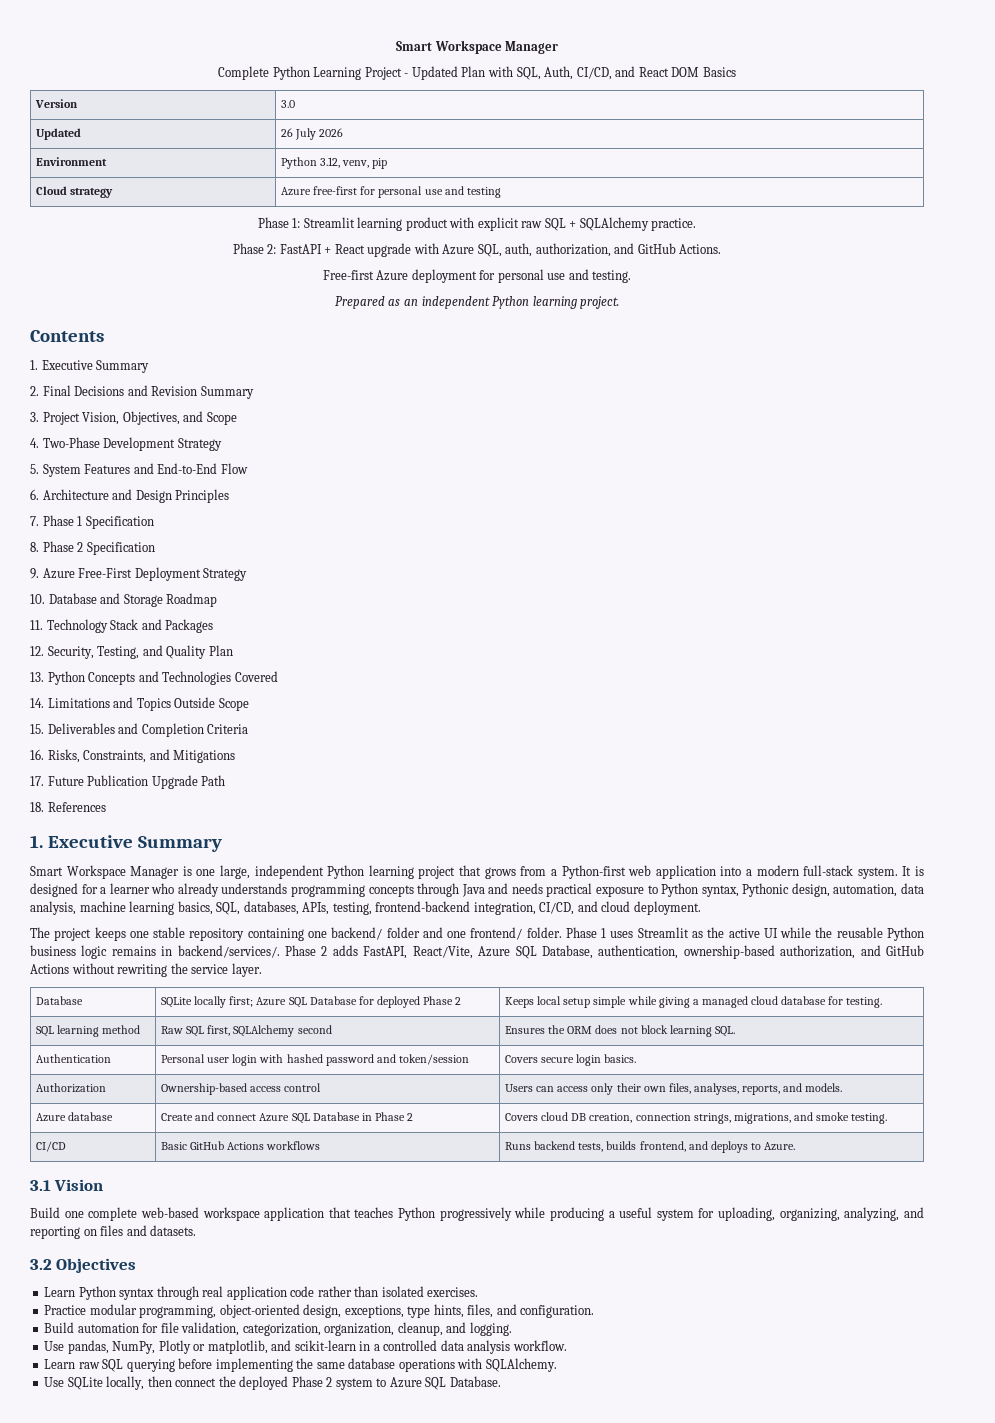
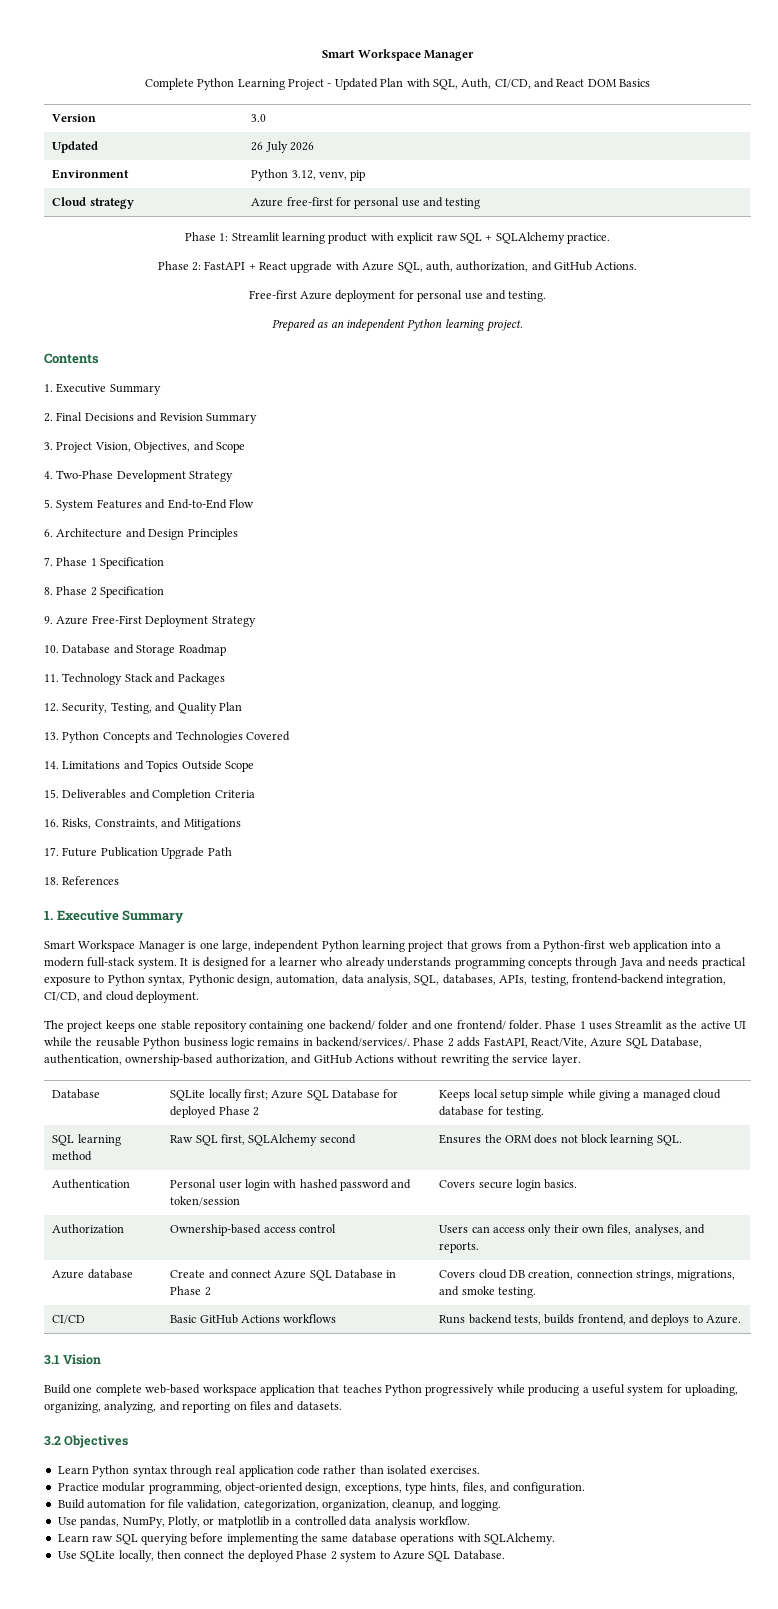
[79,901,213,915] machine learning basics, -> (411, 980) none
[741,1083,843,1095] reports, and models. -> [685,1224,706,1234] [439,1242,480,1253] and reports.
[158,1340,356,1354] Plotly or matplotlib, and scikit-learn -> [167,1516,269,1528] Plotly, or matplotlib

